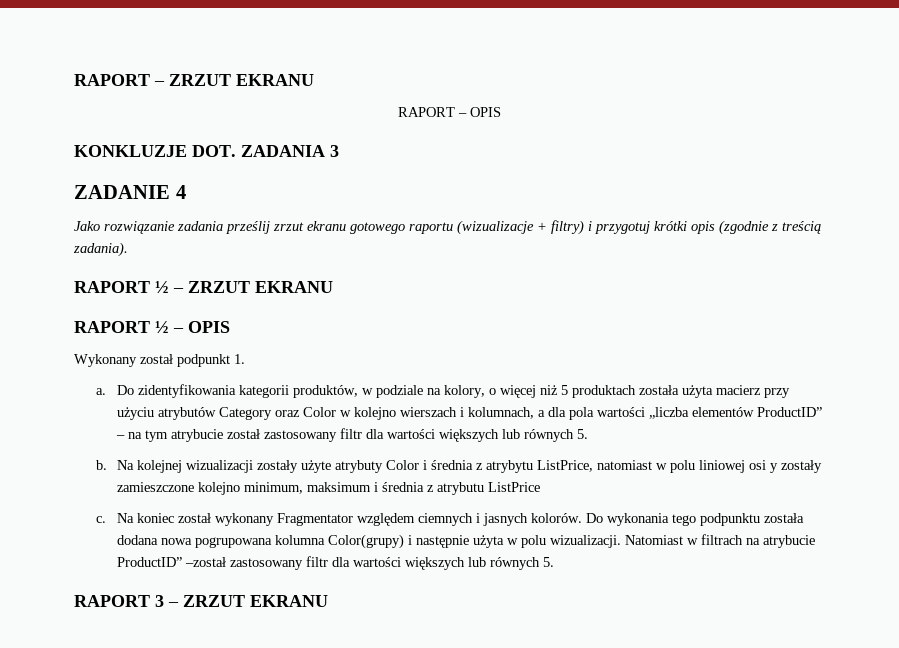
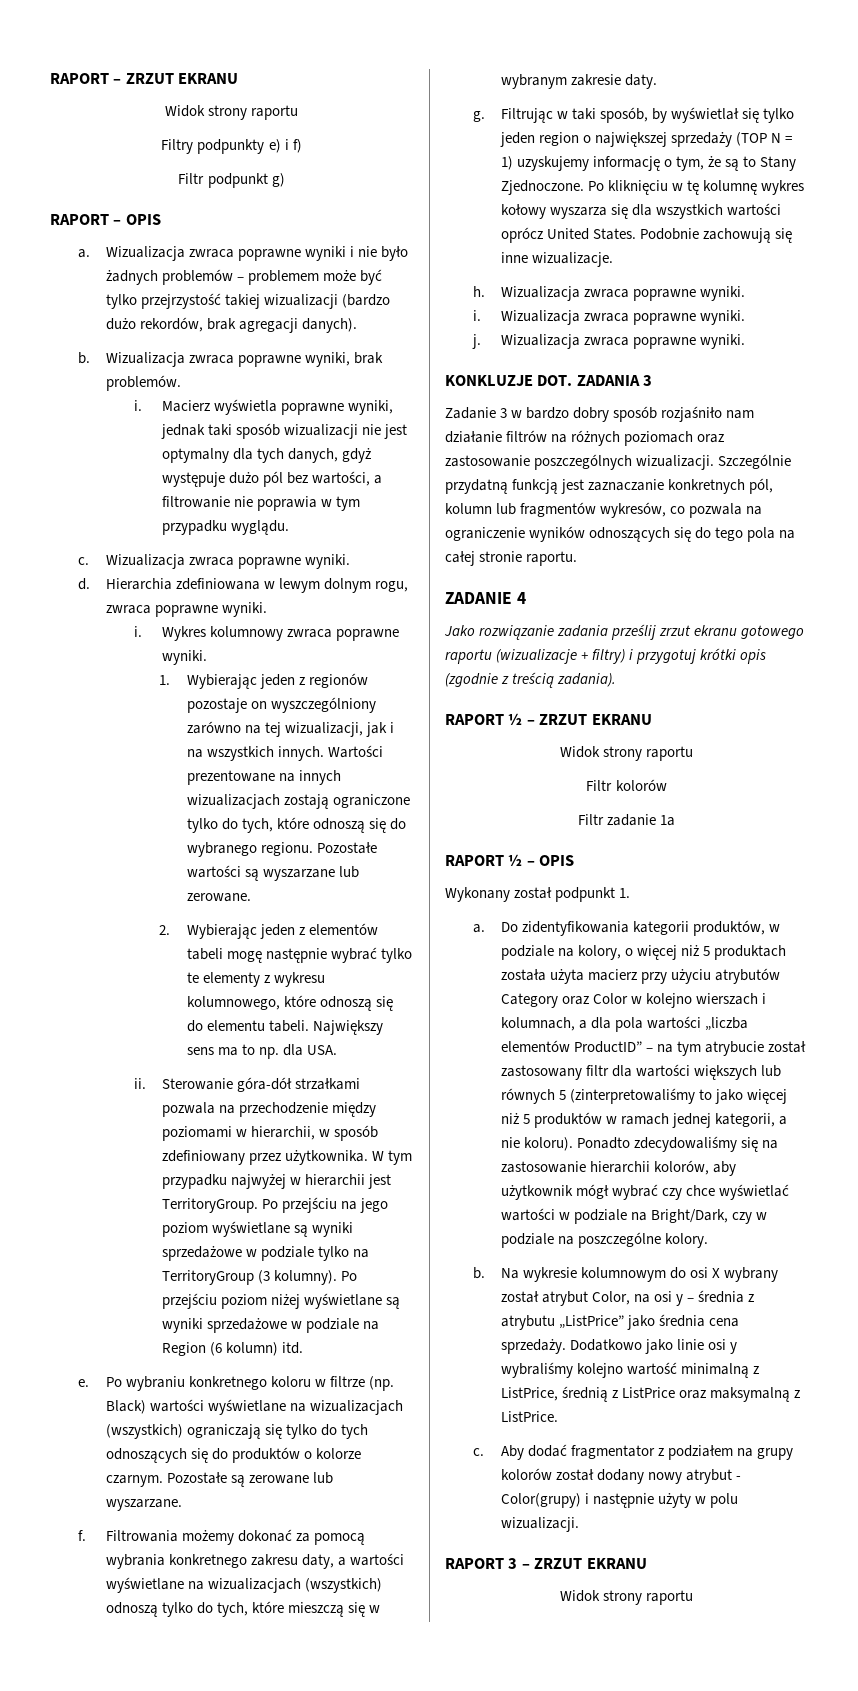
[398,107,501,117] [74,145,339,157] RAPORT – OPIS // KONKLUZJE DOT. ZADANIA 3 -> [164,105,299,120] [161,139,302,154] [178,173,285,188] [50,214,161,225] [78,246,409,261] [106,269,383,285] [106,293,391,309] [106,317,358,333] [78,352,384,367] [106,375,182,391] [134,399,394,415] [161,423,408,439] [162,448,372,463] [162,471,383,487] [162,496,361,511] [162,520,290,535] [78,554,351,569] [78,578,409,593] [106,602,268,617] [134,626,400,641] [162,650,208,665] [158,673,369,689] [186,697,377,713] [186,721,395,737] [186,745,384,761] [186,770,342,785] [186,794,411,809] [186,817,407,833] [186,842,378,857] [186,865,360,881] [186,893,251,902] [158,923,379,939] [186,947,413,963] [186,972,326,987] [186,995,394,1011] [186,1020,384,1035] [186,1044,338,1059] [134,1077,361,1092] [162,1102,377,1117] [162,1125,379,1141] [162,1150,413,1165] [162,1174,392,1189] [162,1197,389,1213] [162,1221,354,1237] [162,1246,370,1261] [162,1270,358,1285] [162,1293,401,1309] [162,1318,380,1333] [162,1342,304,1356] [78,1376,395,1391] [106,1399,404,1415] [106,1424,369,1439] [106,1447,362,1463] [106,1472,334,1487] [106,1499,183,1511] [78,1529,366,1545] [106,1553,405,1569] [106,1577,383,1593] [106,1601,381,1617] [501,74,658,89] [473,107,795,123] [500,132,793,147] [501,156,797,171] [501,180,805,195] [501,203,782,219] [501,227,793,243] [501,252,614,267] [473,286,746,301] [473,310,746,325] [472,334,746,349] [445,375,653,386] [445,406,755,422] [445,430,725,446] [445,454,792,470] [445,478,774,494] [445,502,763,518] [445,526,796,542] [445,551,578,566] Widok strony raportu // Filtry podpunkty e) i f) // Filtr podpunkt g) // RAPORT – OPIS // a. Wizualizacja zwraca poprawne wyniki i nie było żadnych problemów – problemem może być tylko przejrzystość takiej wizualizacji (bardzo dużo rekordów, brak agregacji danych). // b. Wizualizacja zwraca poprawne wyniki, brak problemów. // i. Macierz wyświetla poprawne wyniki, jednak taki sposób wizualizacji nie jest optymalny dla tych danych, gdyż występuje dużo pól bez wartości, a filtrowanie nie poprawia w tym przypadku wyglądu. // c. Wizualizacja zwraca poprawne wyniki. // d. Hierarchia zdefiniowana w lewym dolnym rogu, zwraca poprawne wyniki. // i. Wykres kolumnowy zwraca poprawne wyniki. // 1. Wybierając jeden z regionów pozostaje on wyszczególniony zarówno na tej wizualizacji, jak i na wszystkich innych. Wartości prezentowane na innych wizualizacjach zostają ograniczone tylko do tych, które odnoszą się do wybranego regionu. Pozostałe wartości są wyszarzane lub zerowane. // 2. Wybierając jeden z elementów tabeli mogę następnie wybrać tylko te elementy z wykresu kolumnowego, które odnoszą się do elementu tabeli. Największy sens ma to np. dla USA. // ii. Sterowanie góra-dół strzałkami pozwala na przechodzenie między poziomami w hierarchii, w sposób zdefiniowany przez użytkownika. W tym przypadku najwyżej w hierarchii jest TerritoryGroup. Po przejściu na jego poziom wyświetlane są wyniki sprzedażowe w podziale tylko na TerritoryGroup (3 kolumny). Po przejściu poziom niżej wyświetlane są wyniki sprzedażowe w podziale na Region (6 kolumn) itd. // e. Po wybraniu konkretnego koloru w filtrze (np. Black) wartości wyświetlane na wizualizacjach (wszystkich) ograniczają się tylko do tych odnoszących się do produktów o kolorze czarnym. Pozostałe są zerowane lub wyszarzane. // f. Filtrowania możemy dokonać za pomocą wybrania konkretnego zakresu daty, a wartości wyświetlane na wizualizacjach (wszystkich) odnoszą tylko do tych, które mieszczą się w wybranym zakresie daty. // g. Filtrując w taki sposób, by wyświetlał się tylko jeden region o największej sprzedaży (TOP N = 1) uzyskujemy informację o tym, że są to Stany Zjednoczone. Po kliknięciu w tę kolumnę wykres kołowy wyszarza się dla wszystkich wartości oprócz United States. Podobnie zachowują się inne wizualizacje. // h. Wizualizacja zwraca poprawne wyniki. // i. Wizualizacja zwraca poprawne wyniki. // j. Wizualizacja zwraca poprawne wyniki. // KONKLUZJE DOT. ZADANIA 3 // Zadanie 3 w bardzo dobry sposób rozjaśniło nam działanie filtrów na różnych poziomach oraz zastosowanie poszczególnych wizualizacji. Szczególnie przydatną funkcją jest zaznaczanie konkretnych pól, kolumn lub fragmentów wykresów, co pozwala na ograniczenie wyników odnoszących się do tego pola na całej stronie raportu.
(333, 287) none -> [559,746,694,761] [586,779,667,791] [577,814,676,826] // Widok strony raportu // Filtr kolorów // Filtr zadanie 1a
[577,429,589,439] [95,460,823,473] [117,482,541,495] [95,513,805,526] [117,535,326,548] 5. // b. Na kolejnej wizualizacji zostały użyte atrybuty Color i średnia z atrybytu ListPrice, natomiast w polu liniowej osi y zostały zamieszczone kolejno minimum, maksimum i średnia z atrybutu ListPrice // c. Na koniec został wykonany Fragmentator względem ciemnych i jasnych kolorów. Do wykonania tego podpunktu została dodana nowa pogrupowana kolumna -> [559,1088,788,1104] [501,1112,788,1128] [501,1136,779,1152] [501,1160,737,1176] [501,1184,790,1200] [501,1208,768,1224] [501,1232,709,1248] [473,1267,779,1282] [501,1290,755,1306] [501,1314,740,1330] [501,1339,738,1354] [501,1362,760,1378] [501,1386,801,1402] [501,1411,559,1422] [473,1444,794,1460] [501,1468,742,1484] 5 (zinterpretowaliśmy to jako więcej niż 5 produktów w ramach jednej kategorii, a nie koloru). Ponadto zdecydowaliśmy się na zastosowanie hierarchii kolorów, aby użytkownik mógł wybrać czy chce wyświetlać wartości w podziale na Bright/Dark, czy w podziale na poszczególne kolory. // b. Na wykresie kolumnowym do osi X wybrany został atrybut Color, na osi y – średnia z atrybutu „ListPrice” jako średnia cena sprzedaży. Dodatkowo jako linie osi y wybraliśmy kolejno wartość minimalną z ListPrice, średnią z ListPrice oraz maksymalną z ListPrice. // c. Aby dodać fragmentator z podziałem na grupy kolorów został dodany nowy atrybut -
[473,535,505,548] użyta -> [658,1493,692,1508] użyty
[625,534,816,548] [117,556,555,570] Natomiast w filtrach na atrybucie ProductID” –został zastosowany filtr dla wartości większych lub równych 5. -> (580, 1524) none
(328, 601) none -> [559,1590,694,1605] // Widok strony raportu

